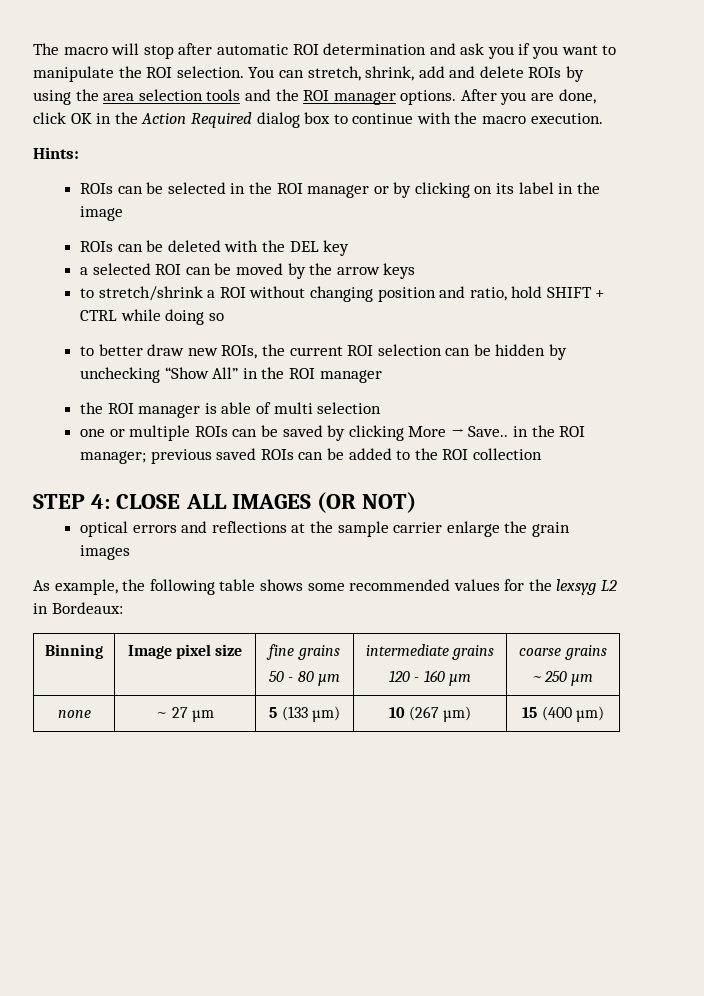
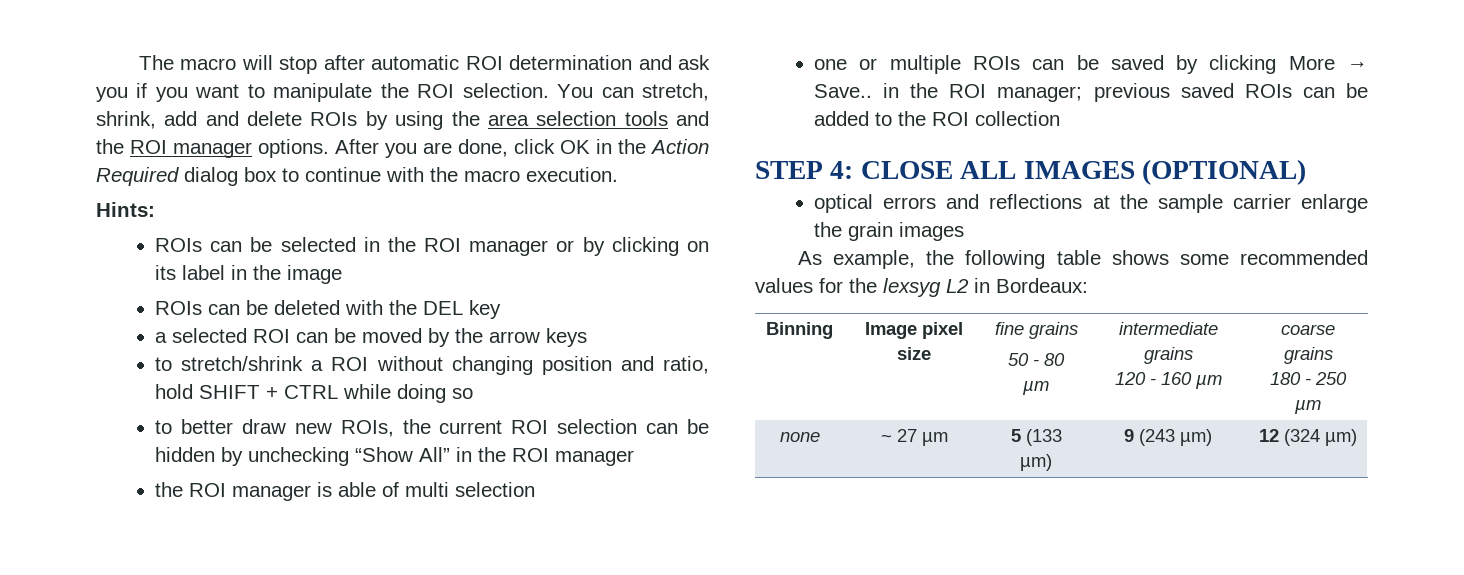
[317,492,417,513] (OR NOT) -> [1142,159,1307,185] (OPTIONAL)
[532,676,542,682] ~ -> [1270,372,1311,385] 180 -
[388,706,472,722] [522,706,572,721] 10 (267 µm) | 15 (400 -> [1124,429,1212,446] [1259,429,1320,446] 9 (243 µm) | 12 (324

